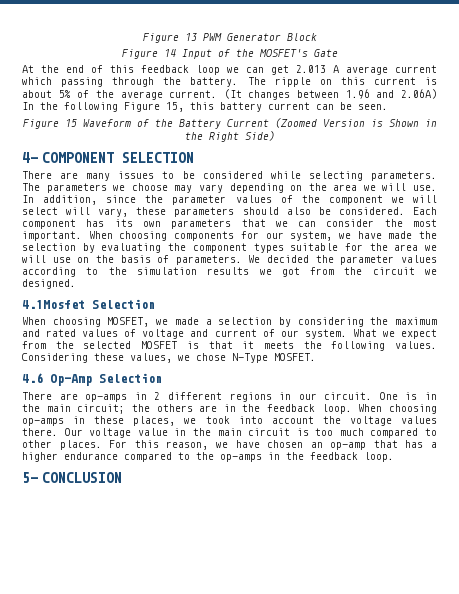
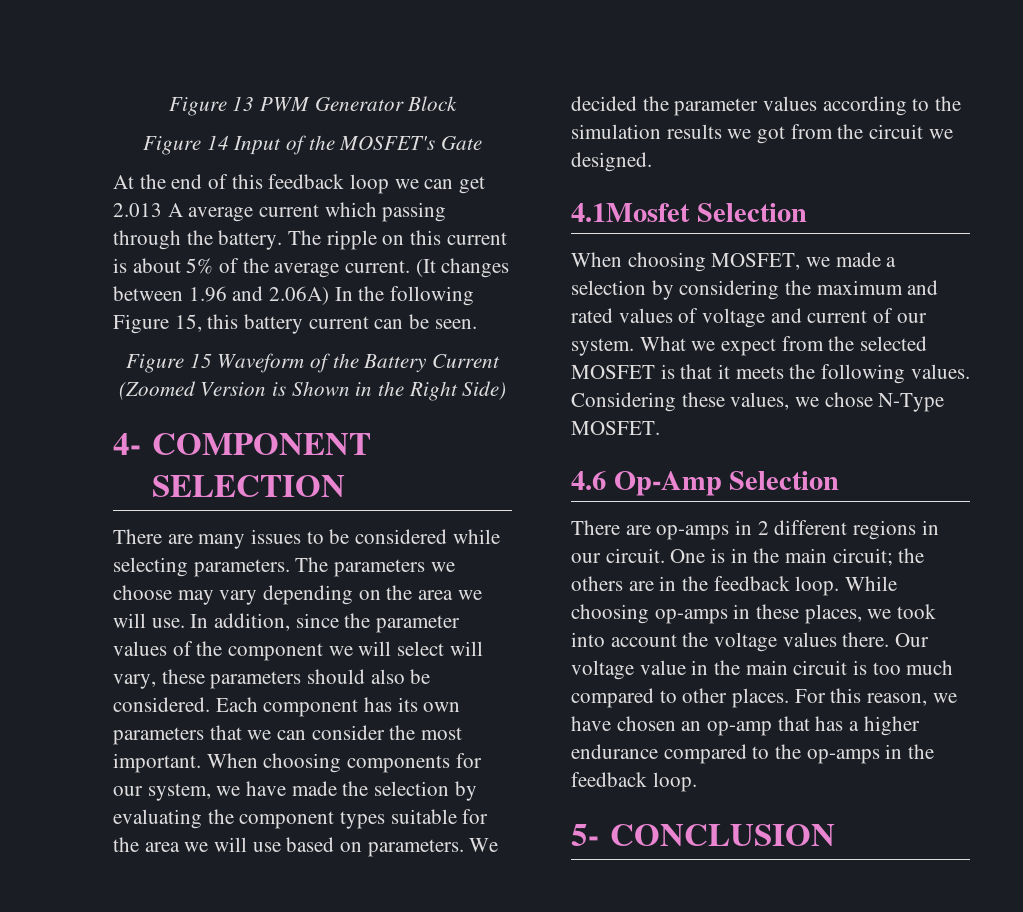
[77,255,170,263] on the basis of -> [286,837,363,852] based on
[358,404,383,412] When -> [845,576,898,591] While

